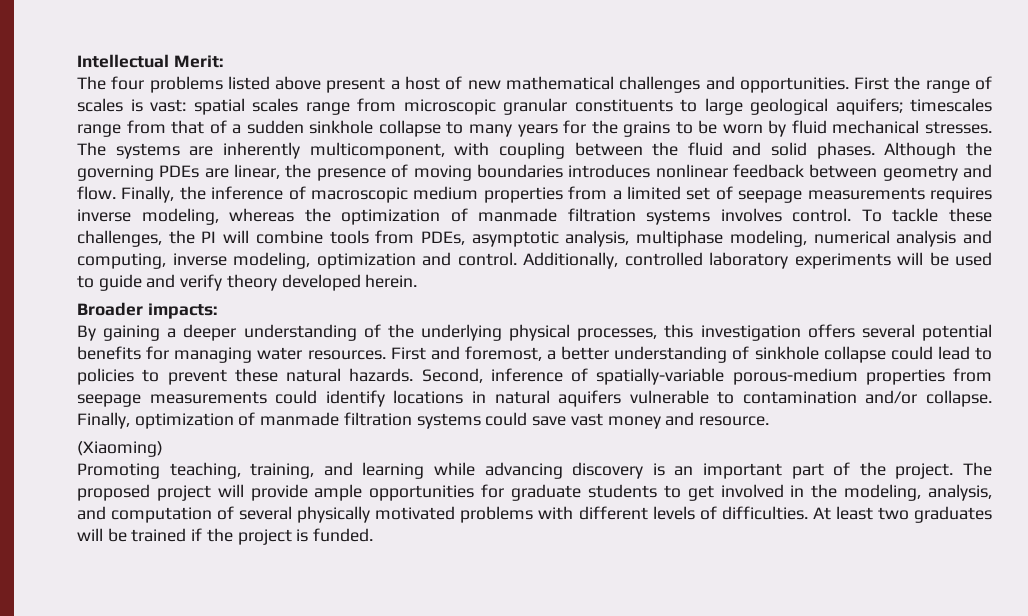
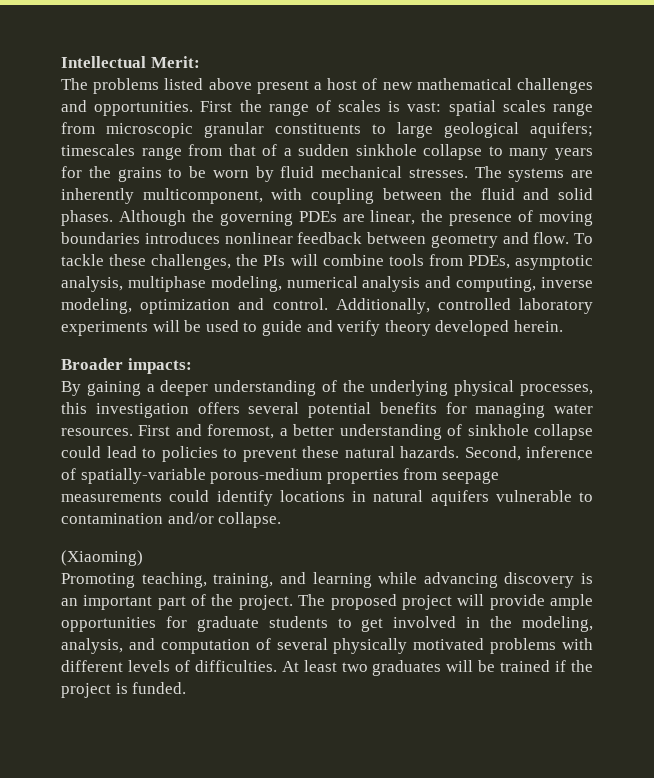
[111,76,145,90] four -> (88, 84) none
[121,186,992,203] [77,208,852,225] Finally, the inference of macroscopic medium properties from a limited set of seepage measurements requires inverse modeling, whereas the optimization of manmade filtration systems involves control. -> (570, 238) none
[201,231,217,243] PI -> [263,255,286,266] PIs
[77,412,769,429] Finally, optimization of manmade filtration systems could save vast money and resource. -> (282, 520) none

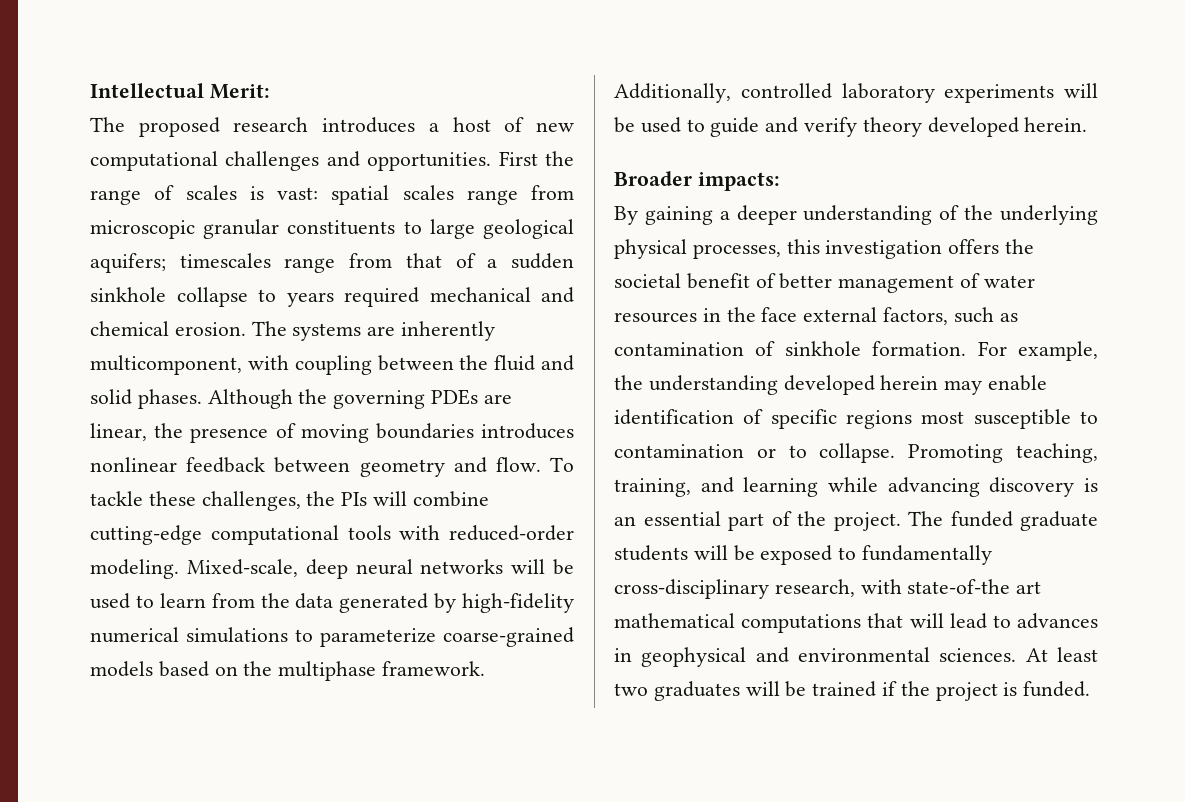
[93,78,309,94] problems listed above present -> [138,117,416,137] proposed research introduces
[416,78,512,90] mathematical -> [90,151,218,171] computational
[509,148,593,160] [61,166,468,182] many years for the grains to be worn by fluid mechanical stresses. -> [286,287,574,307] [90,321,246,336] years required mechanical and chemical erosion.
[388,254,594,270] [61,276,593,292] [61,298,328,314] tools from PDEs, asymptotic analysis, multiphase modeling, numerical analysis and computing, inverse modeling, optimization and control. -> [90,525,574,545] [90,559,574,579] [90,593,574,613] [90,627,574,647] [90,661,486,681] cutting-edge computational tools with reduced-order modeling. Mixed-scale, deep neural networks will be used to learn from the data generated by high-fidelity numerical simulations to parameterize coarse-grained models based on the multiphase framework.
[248,402,593,418] [61,424,593,440] [61,446,593,462] [61,468,499,484] [61,490,593,506] [61,512,214,524] several potential benefits for managing water resources. First and foremost, a better understanding of sinkhole collapse could lead to policies to prevent these natural hazards. Second, inference of spatially-variable porous-medium properties from seepage measurements could identify locations in natural aquifers vulnerable to contamination and/or -> [1005,239,1035,254] [614,273,1035,293] [614,307,1018,325] [614,341,1098,361] [614,375,1048,395] [614,409,1098,429] [614,444,807,458] the societal benefit of better management of water resources in the face external factors, such as contamination of sinkhole formation. For example, the understanding developed herein may enable identification of specific regions most susceptible to contamination or to
[61,550,143,566] // (Xiaoming) // -> (896, 453) none
[83,595,153,610] important -> [643,511,721,526] essential
[330,594,594,610] [61,616,594,632] [61,638,593,654] [61,660,277,672] proposed project will provide ample opportunities for graduate students to get involved in the modeling, analysis, and computation of several physically motivated problems with different levels of difficulties. -> [950,511,1098,531] [614,545,993,565] [614,579,1042,599] [614,613,1098,633] [614,647,1017,667] funded graduate students will be exposed to fundamentally cross-disciplinary research, with state-of-the art mathematical computations that will lead to advances in geophysical and environmental sciences.

